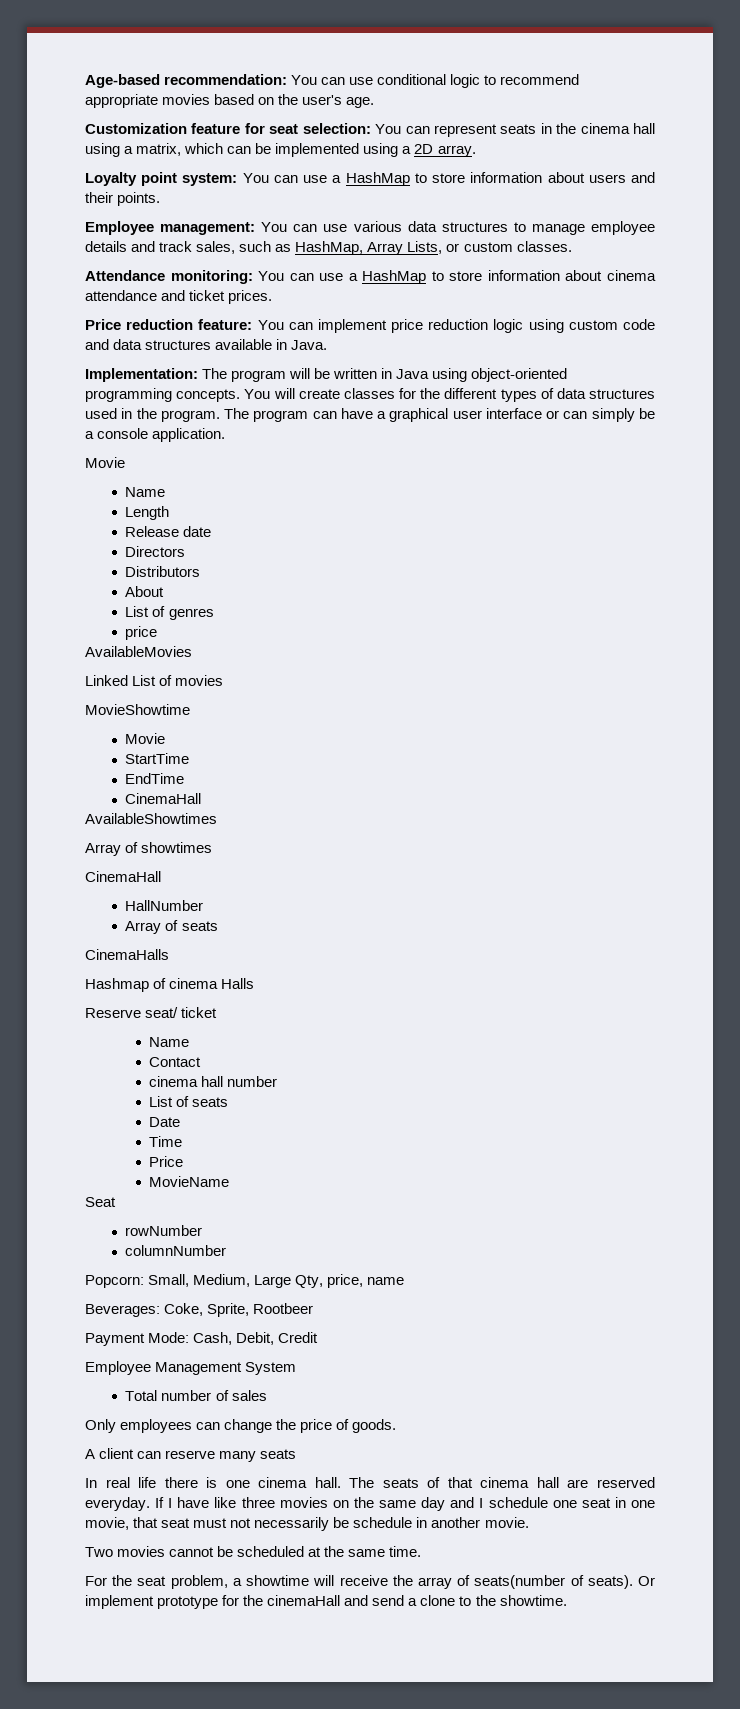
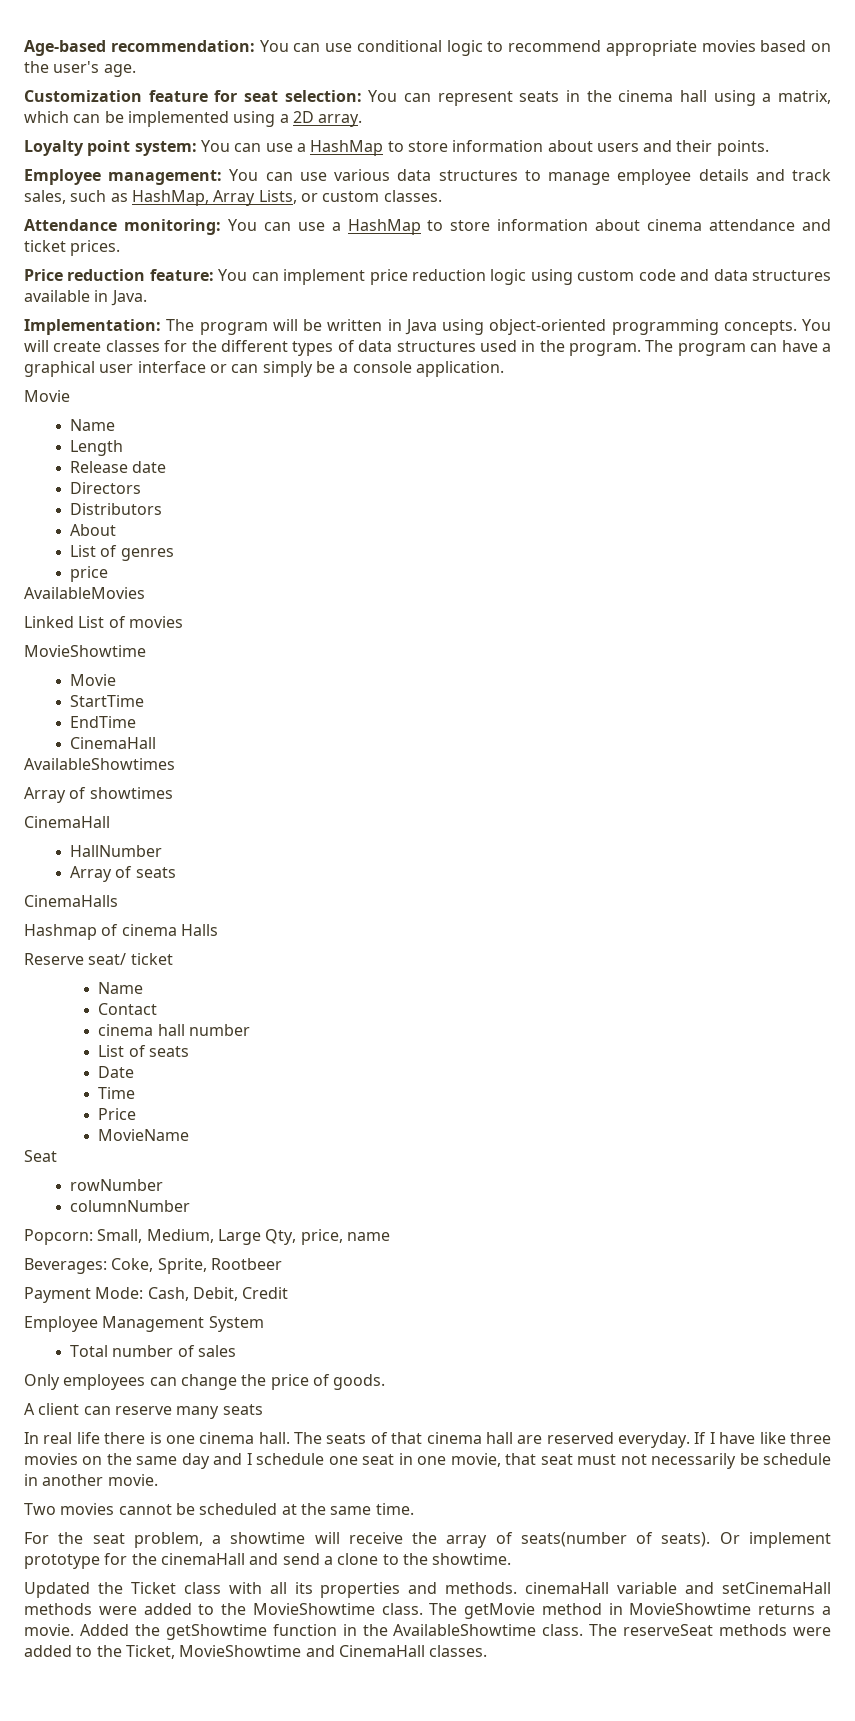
(567, 1600) none -> [24,1582,831,1598] [24,1603,831,1619] [24,1624,831,1640] [24,1645,488,1659] // Updated the Ticket class with all its properties and methods. cinemaHall variable and setCinemaHall methods were added to the MovieShowtime class. The getMovie method in MovieShowtime returns a movie. Added the getShowtime function in the AvailableShowtime class. The reserveSeat methods were added to the Ticket, MovieShowtime and CinemaHall classes.

